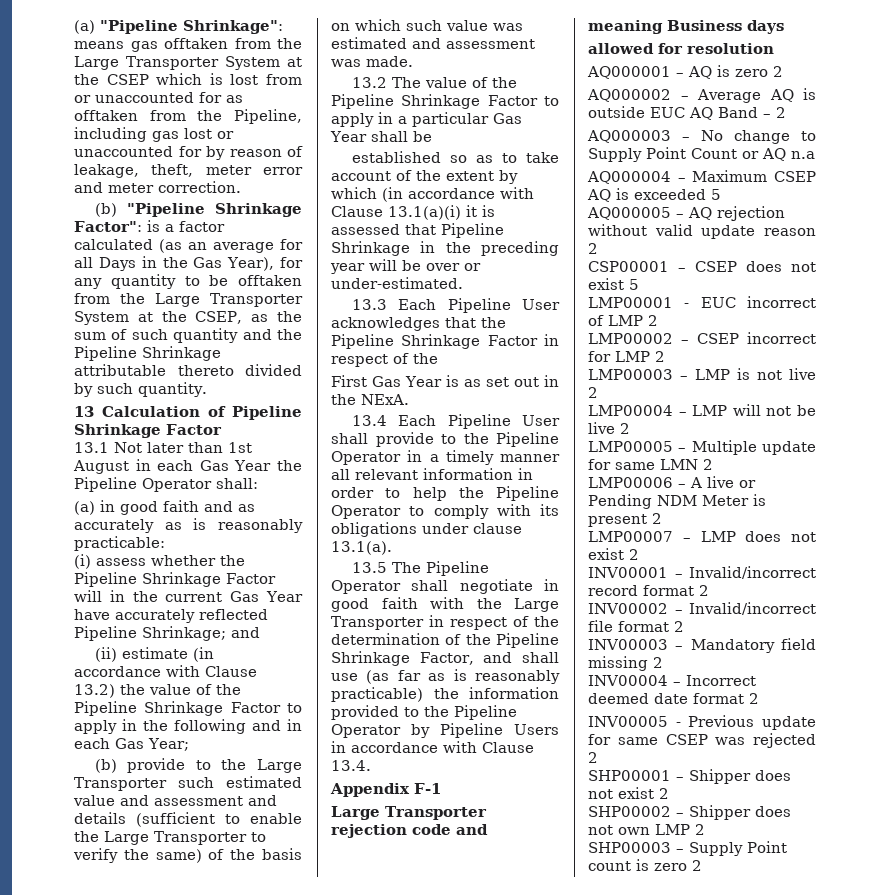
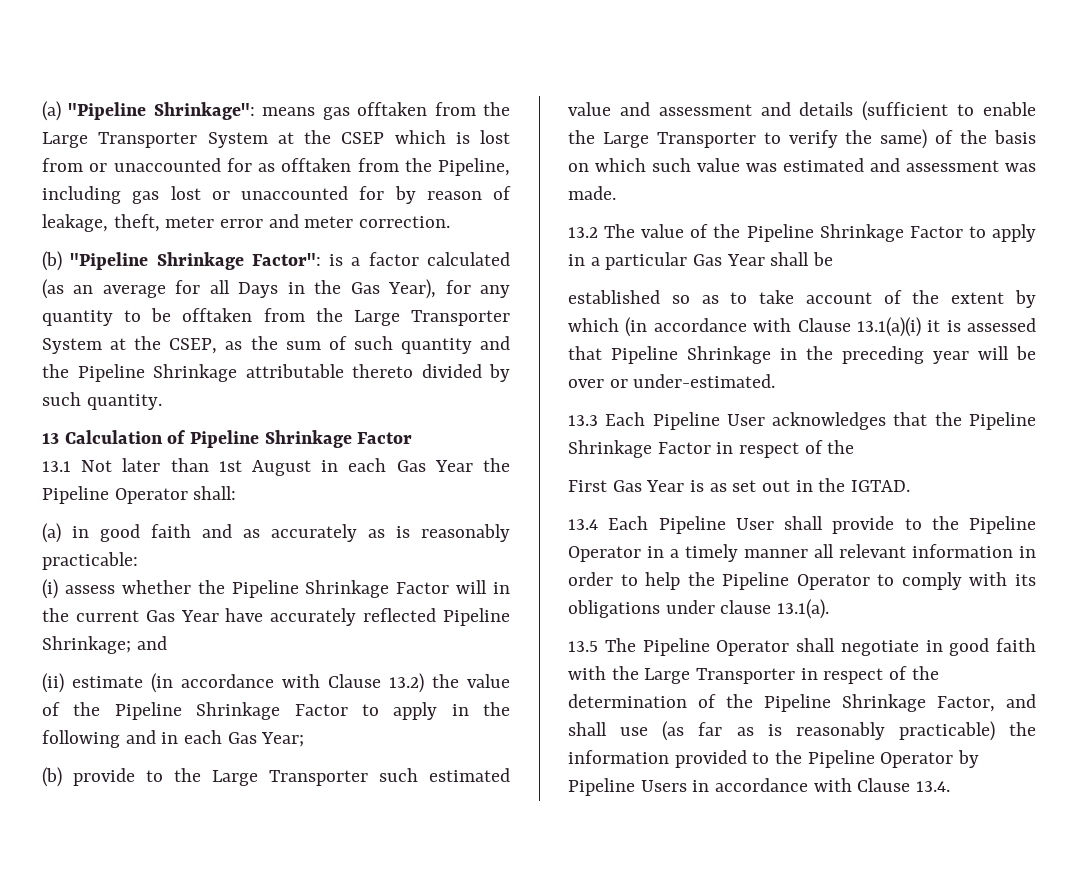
[361,394,409,405] NExA. -> [851,480,911,492] IGTAD.
[330,783,441,797] [331,806,487,820] [331,824,488,838] [588,20,784,34] [588,43,774,54] [587,65,783,79] [587,88,816,103] [588,106,786,120] [587,130,816,144] [588,147,815,162] [587,170,816,184] [587,188,721,202] [587,206,785,221] [588,224,816,239] [588,243,598,254] [588,261,816,272] [588,278,639,290] [588,296,816,308] [588,315,658,326] [588,332,816,344] [588,351,665,362] [588,368,816,380] [588,387,598,398] [588,404,816,416] [588,422,630,434] [588,440,816,455] [588,459,713,470] [588,476,756,488] [588,494,766,509] [588,513,662,527] [588,531,816,542] [588,548,639,560] [588,566,816,579] [588,585,709,596] [588,602,816,615] [588,620,684,632] [588,638,816,653] [588,656,663,671] [588,675,756,686] [588,693,759,704] [588,715,816,730] [588,733,816,748] [588,752,598,763] [588,769,791,784] [588,787,669,799] [588,805,791,820] [588,824,705,835] [588,841,787,856] [588,859,702,871] // Appendix F-1 // Large Transporter rejection code and meaning Business days // allowed for resolution // AQ000001 – AQ is zero 2 // AQ000002 – Average AQ is outside EUC AQ Band – 2 // AQ000003 – No change to Supply Point Count or AQ n.a // AQ000004 – Maximum CSEP AQ is exceeded 5 // AQ000005 – AQ rejection without valid update reason 2 // CSP00001 – CSEP does not exist 5 // LMP00001 - EUC incorrect of LMP 2 // LMP00002 – CSEP incorrect for LMP 2 // LMP00003 – LMP is not live 2 // LMP00004 – LMP will not be live 2 // LMP00005 – Multiple update for same LMN 2 // LMP00006 – A live or Pending NDM Meter is present 2 // LMP00007 – LMP does not exist 2 // INV00001 – Invalid/incorrect record format 2 // INV00002 – Invalid/incorrect file format 2 // INV00003 – Mandatory field missing 2 // INV00004 – Incorrect deemed date format 2 // INV00005 - Previous update for same CSEP was rejected 2 // SHP00001 – Shipper does not exist 2 // SHP00002 – Shipper does not own LMP 2 // SHP00003 – Supply Point count is zero 2 -> (951, 786) none

